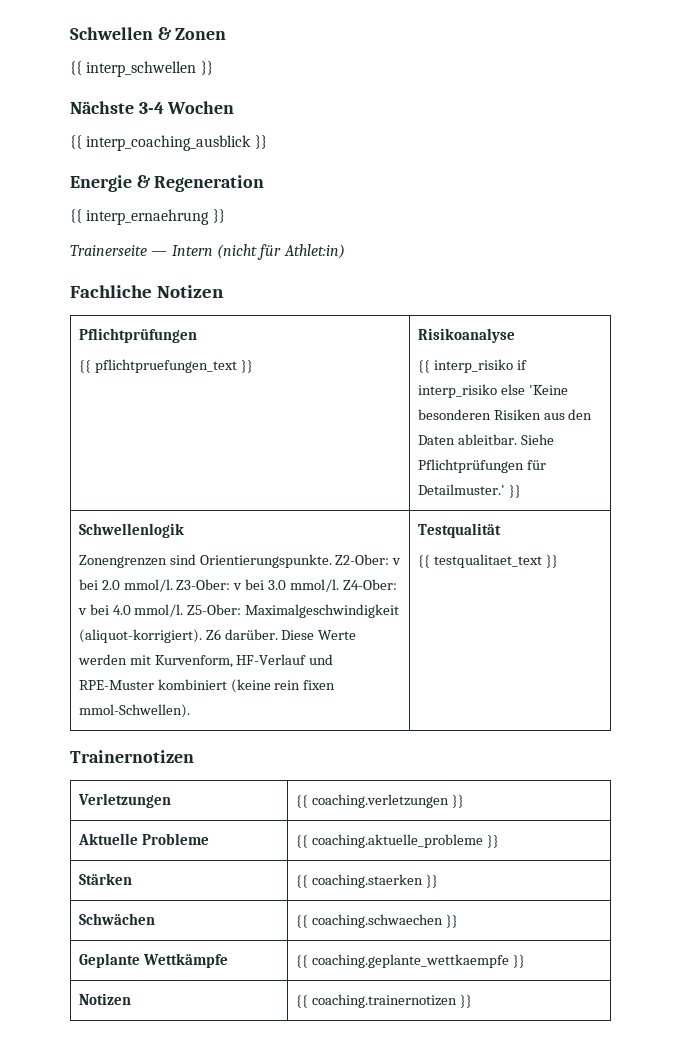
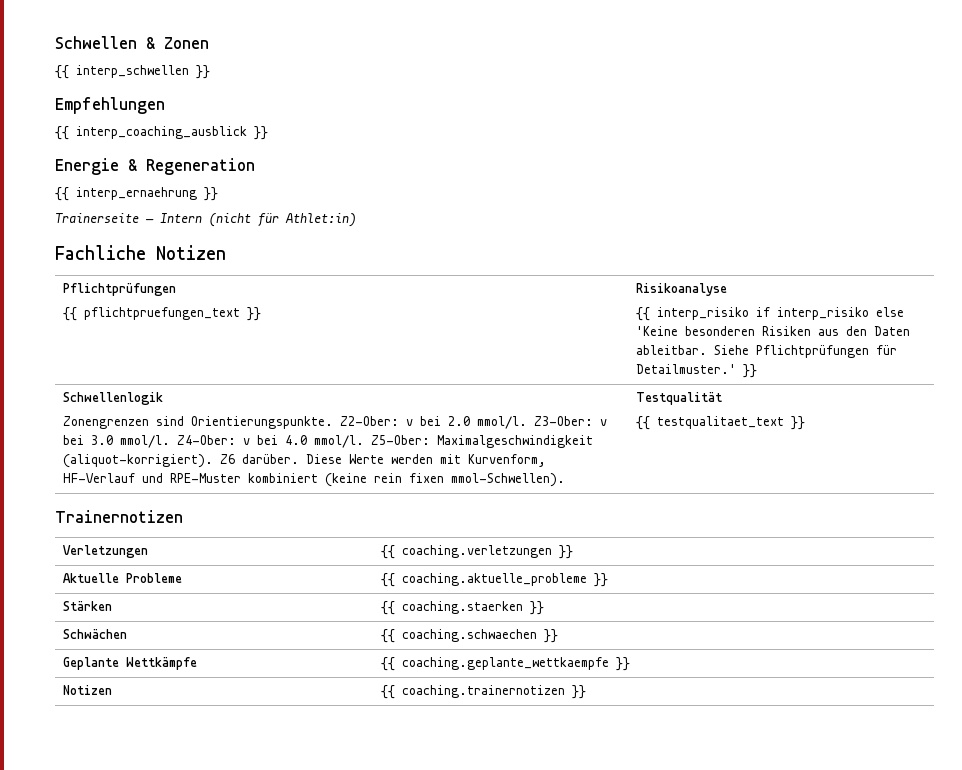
[70,101,235,114] Nächste 3-4 Wochen -> [55,97,165,114] Empfehlungen

